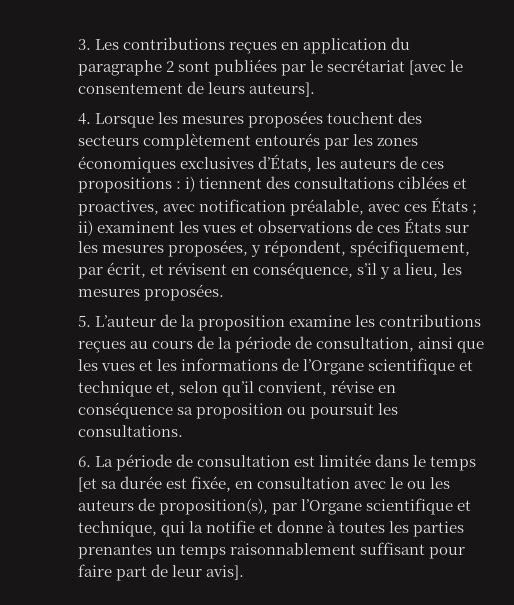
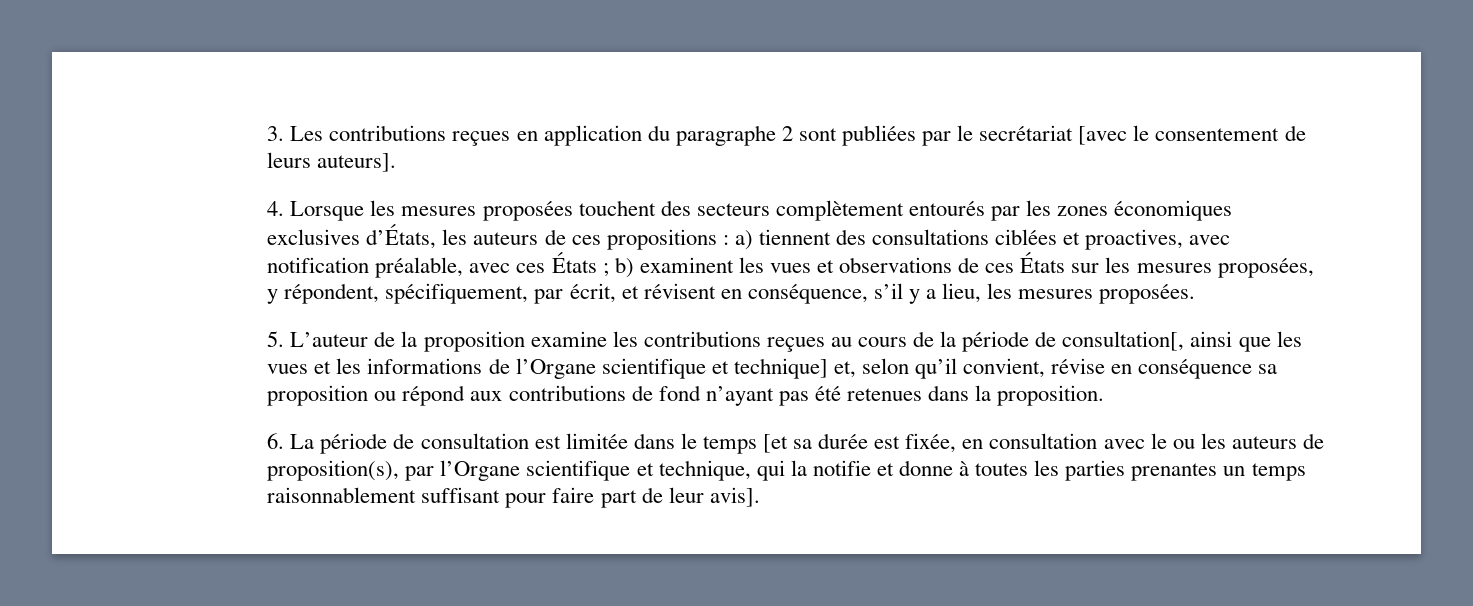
[184,176,195,192] i) -> [734,230,753,250] a)
[77,220,93,236] ii) -> [614,257,634,278] b)
[316,337,415,352] consultation, -> [1062,331,1185,351] consultation[,
[77,381,152,397] technique -> [733,358,828,379] technique]
[310,403,399,419] [77,425,183,437] poursuit les consultations. -> [402,385,1105,406] répond aux contributions de fond n’ayant pas été retenues dans la proposition.

